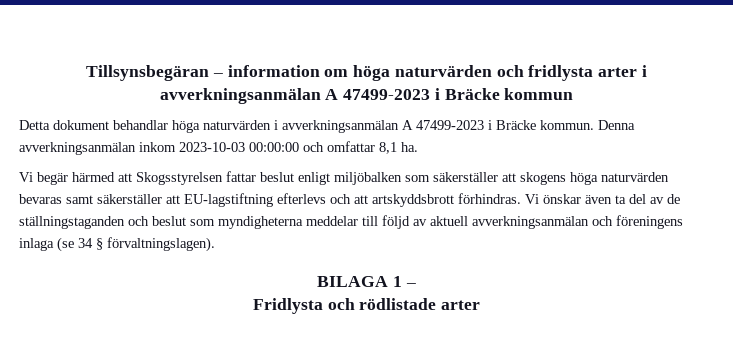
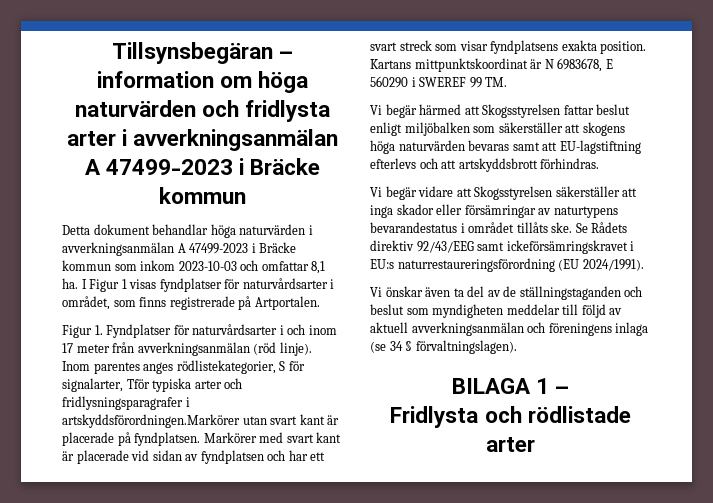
[540,120,635,130] [19,142,136,155] kommun. Denna avverkningsanmälan -> [62,260,137,271] kommun som
[249,142,299,152] 00:00:00 -> (237, 266) none
(418, 147) none -> [81,278,335,292] [62,296,320,310] [62,324,337,338] [62,342,312,356] [62,360,305,374] [62,378,243,392] [62,396,190,410] [62,414,340,428] [62,432,342,446] [62,450,326,464] [370,40,647,54] [370,58,613,72] [370,76,508,88] I Figur 1 visas fyndplatser för naturvårdsarter i området, som finns registrerade på Artportalen. // Figur 1. Fyndplatser för naturvårdsarter i och inom 17 meter från avverkningsanmälan (röd linje). Inom parentes anges rödlistekategorier, S för signalarter, Tför typiska arter och fridlysningsparagrafer i artskyddsförordningen.Markörer utan svart kant är placerade på fyndplatsen. Markörer med svart kant är placerade vid sidan av fyndplatsen och har ett svart streck som visar fyndplatsens exakta position. Kartans mittpunktskoordinat är N 6983678, E 560290 i SWEREF 99 TM.
[97,194,162,204] säkerställer -> (540, 146) none
(521, 198) none -> [370,186,638,200] [370,204,618,218] [370,222,628,233] [370,240,635,254] [370,258,644,272] // Vi begär vidare att Skogsstyrelsen säkerställer att inga skador eller försämringar av naturtypens bevarandestatus i området tillåts ske. Se Rådets direktiv 92/43/EEG samt ickeförsämringskravet i EU:s naturrestaureringsförordning (EU 2024/1991). //
[218,216,303,229] myndigheterna -> [432,304,504,318] myndigheten

